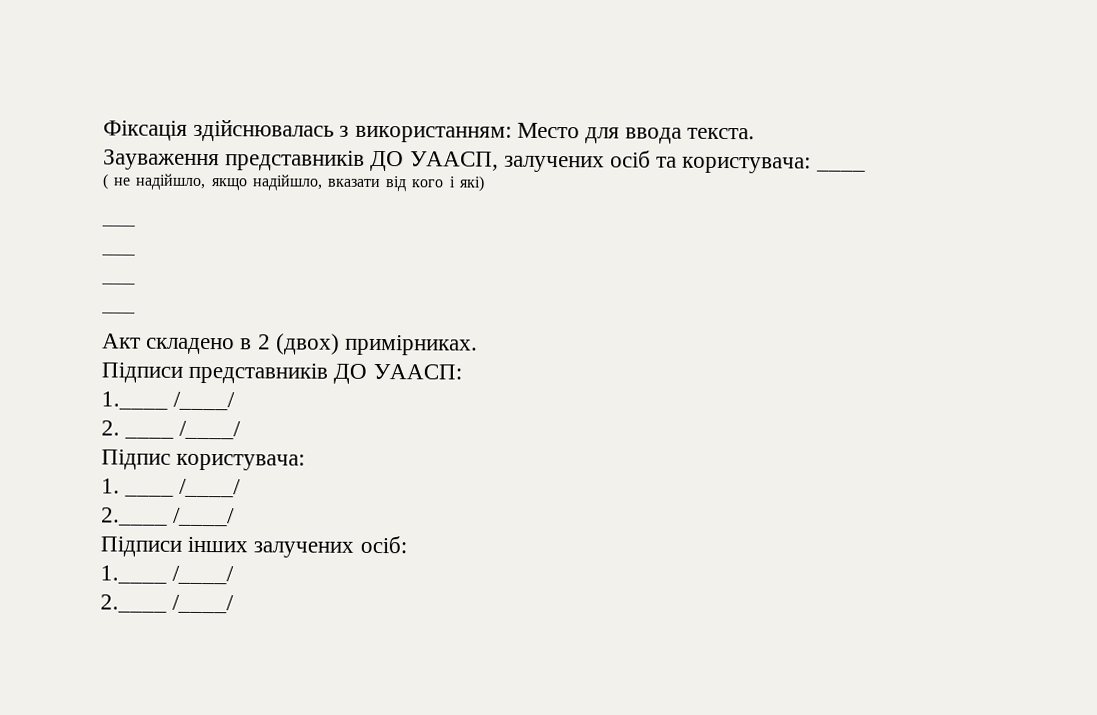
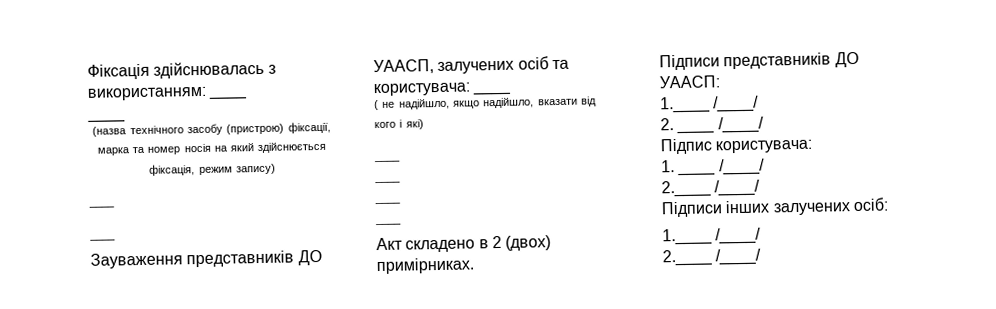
[516,122,756,144] Место для ввода текста. -> [208,95,249,100] [87,118,126,123] [92,121,331,137] [96,141,327,156] [149,163,276,176] [88,205,115,208] [89,238,116,241] ____ // ____ // (назва технічного засобу (пристрою) фіксації, марка та номер носія на який здійснюється фіксація, режим запису) // ____ // ____

